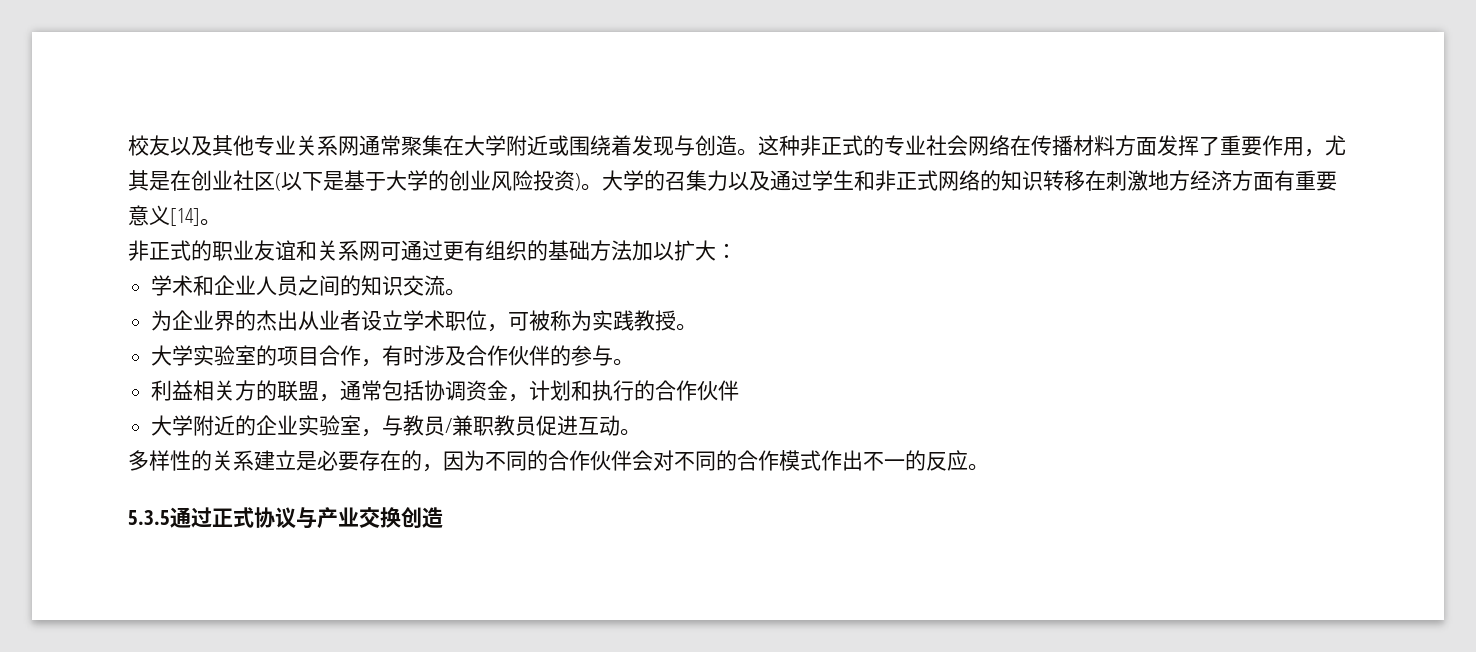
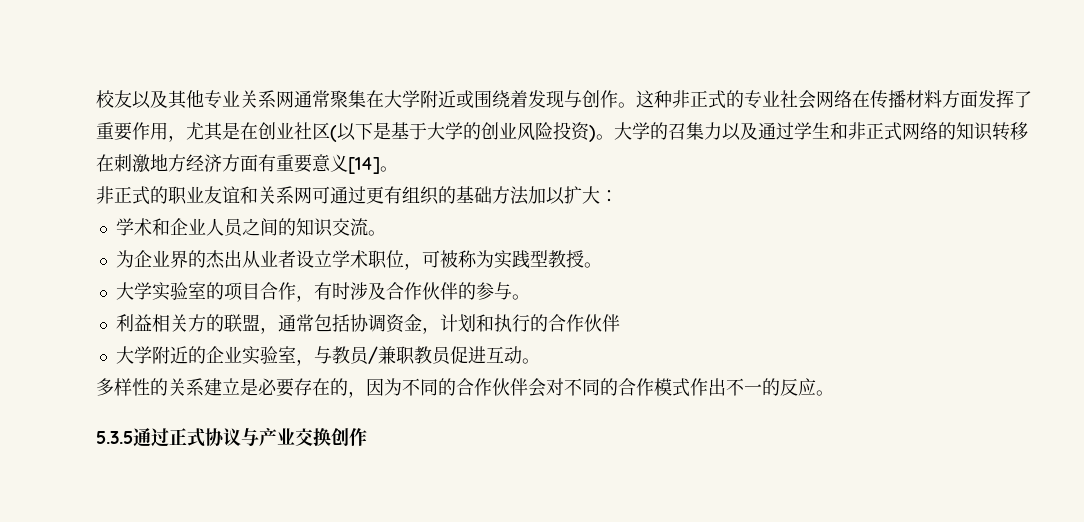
[716,135,737,156] 造 -> [600,90,618,108] 作
(635, 320) none -> [529,250,548,267] 型
[422,507,443,528] 造 -> [349,428,367,446] 作

